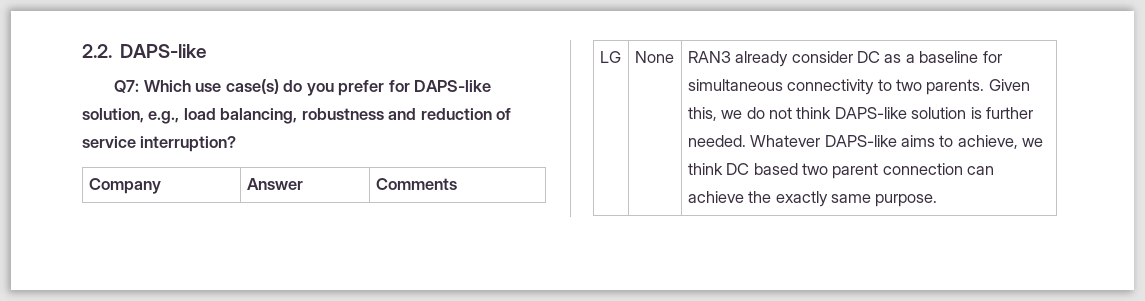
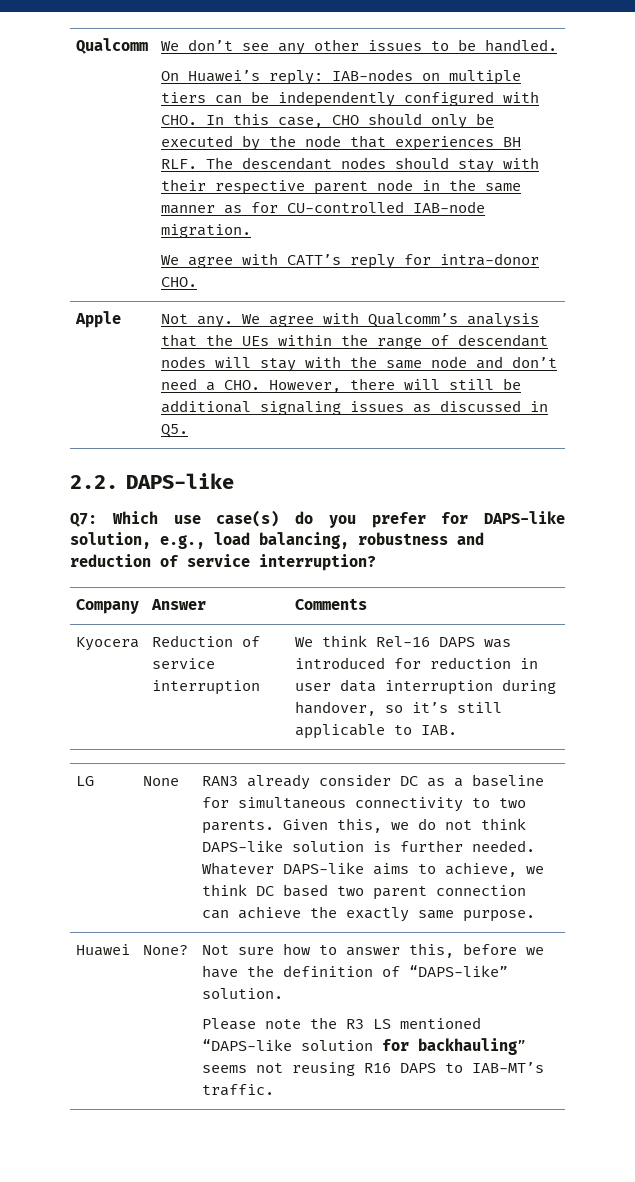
(82, 51) none -> [76,38,149,54] [161,39,558,55] [161,69,522,85] [161,91,540,107] [161,113,495,129] [161,135,522,151] [161,157,540,173] [161,179,522,195] [161,201,486,214] [161,224,252,238] [161,253,540,269] [161,277,198,287] [75,311,122,328] [161,312,540,328] [161,334,549,349] [161,356,558,372] [161,378,522,393] [161,400,549,415] [161,424,189,437] Qualcomm | We don’t see any other issues to be handled. // On Huawei’s reply: IAB-nodes on multiple tiers can be independently configured with CHO. In this case, CHO should only be executed by the node that experiences BH RLF. The descendant nodes should stay with their respective parent node in the same manner as for CU-controlled IAB-node migration. // We agree with CATT’s reply for intra-donor CHO. // Apple | Not any. We agree with Qualcomm’s analysis that the UEs within the range of descendant nodes will stay with the same node and don’t need a CHO. However, there will still be additional signaling issues as discussed in Q5. //
(457, 184) none -> [76,637,140,651] [152,635,261,647] [152,658,216,669] [152,680,261,695] [295,635,512,648] [295,657,539,669] [295,679,557,695] [295,701,503,716] [295,723,458,739] // Kyocera | Reduction of service interruption | We think Rel-16 DAPS was introduced for reduction in user data interruption during handover, so it’s still applicable to IAB.
(938, 200) none -> [76,944,131,956] [143,945,189,955] [202,943,545,958] [202,965,509,978] [202,988,284,999] [202,1017,482,1030] [202,1038,527,1055] [202,1062,545,1076] [202,1084,275,1096] // Huawei | None? | Not sure how to answer this, before we have the definition of “DAPS-like” solution. // Please note the R3 LS mentioned “DAPS-like solution for backhauling” seems not reusing R16 DAPS to IAB-MT’s traffic.

